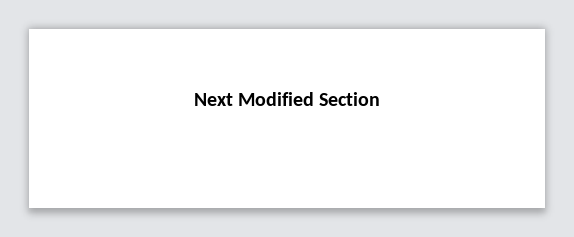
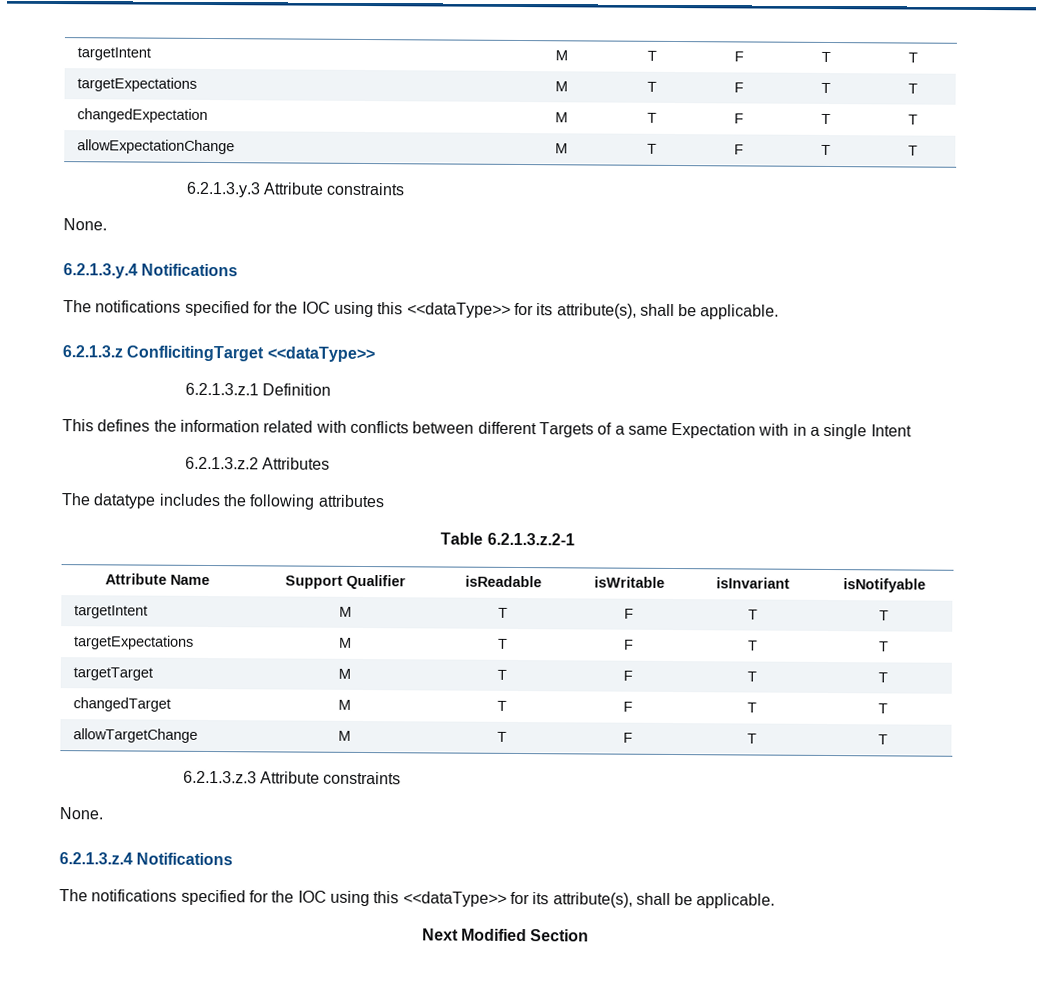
(193, 99) none -> [76,47,151,61] [554,50,568,61] [646,50,657,61] [733,51,744,62] [820,51,831,63] [907,52,918,63] [76,77,197,92] [554,81,568,92] [646,81,657,92] [733,82,744,93] [820,82,831,94] [907,83,918,94] [76,108,208,123] [554,112,568,123] [646,112,657,123] [733,113,744,124] [820,113,831,125] [907,114,918,125] [76,139,235,155] [554,143,568,154] [646,143,657,154] [733,144,744,155] [820,144,831,156] [907,145,918,156] [185,181,406,198] [63,218,107,231] [63,263,239,279] [63,300,780,320] [62,345,375,363] [184,382,331,396] [62,419,912,440] [184,456,330,470] [61,493,385,510] [440,532,575,546] [104,573,210,586] [284,574,406,590] [464,575,542,588] [593,576,665,588] [715,577,790,589] [842,578,926,593] [73,605,148,619] [338,606,352,617] [498,607,508,618] [624,608,634,619] [747,609,758,620] [879,610,889,621] [73,635,194,650] [338,637,352,648] [498,638,508,649] [624,639,634,650] [747,640,758,651] [879,641,889,652] [72,667,153,681] [337,668,351,679] [497,669,507,680] [623,670,633,681] [746,671,757,682] [878,672,888,683] [72,697,171,712] [337,699,351,710] [497,700,507,711] [623,701,633,712] [746,702,757,713] [878,703,888,714] [72,728,198,743] [337,730,351,741] [497,731,507,742] [623,732,633,743] [746,733,757,744] [878,734,888,745] [182,770,402,785] [59,807,103,820] [59,852,234,866] [59,889,776,909] targetIntent | M | T | F | T | T // targetExpectations | M | T | F | T | T // changedExpectation | M | T | F | T | T // allowExpectationChange | M | T | F | T | T // 6.2.1.3.y.3 Attribute constraints // None. // 6.2.1.3.y.4 Notifications // The notifications specified for the IOC using this <<dataType>> for its attribute(s), shall be applicable. // 6.2.1.3.z ConflicitingTarget <<dataType>> // 6.2.1.3.z.1 Definition // This defines the information related with conflicts between different Targets of a same Expectation with in a single Intent // 6.2.1.3.z.2 Attributes // The datatype includes the following attributes // Table 6.2.1.3.z.2-1 // Attribute Name | Support Qualifier | isReadable | isWritable | isInvariant | isNotifyable // targetIntent | M | T | F | T | T // targetExpectations | M | T | F | T | T // targetTarget | M | T | F | T | T // changedTarget | M | T | F | T | T // allowTargetChange | M | T | F | T | T // 6.2.1.3.z.3 Attribute constraints // None. // 6.2.1.3.z.4 Notifications // The notifications specified for the IOC using this <<dataType>> for its attribute(s), shall be applicable. //

